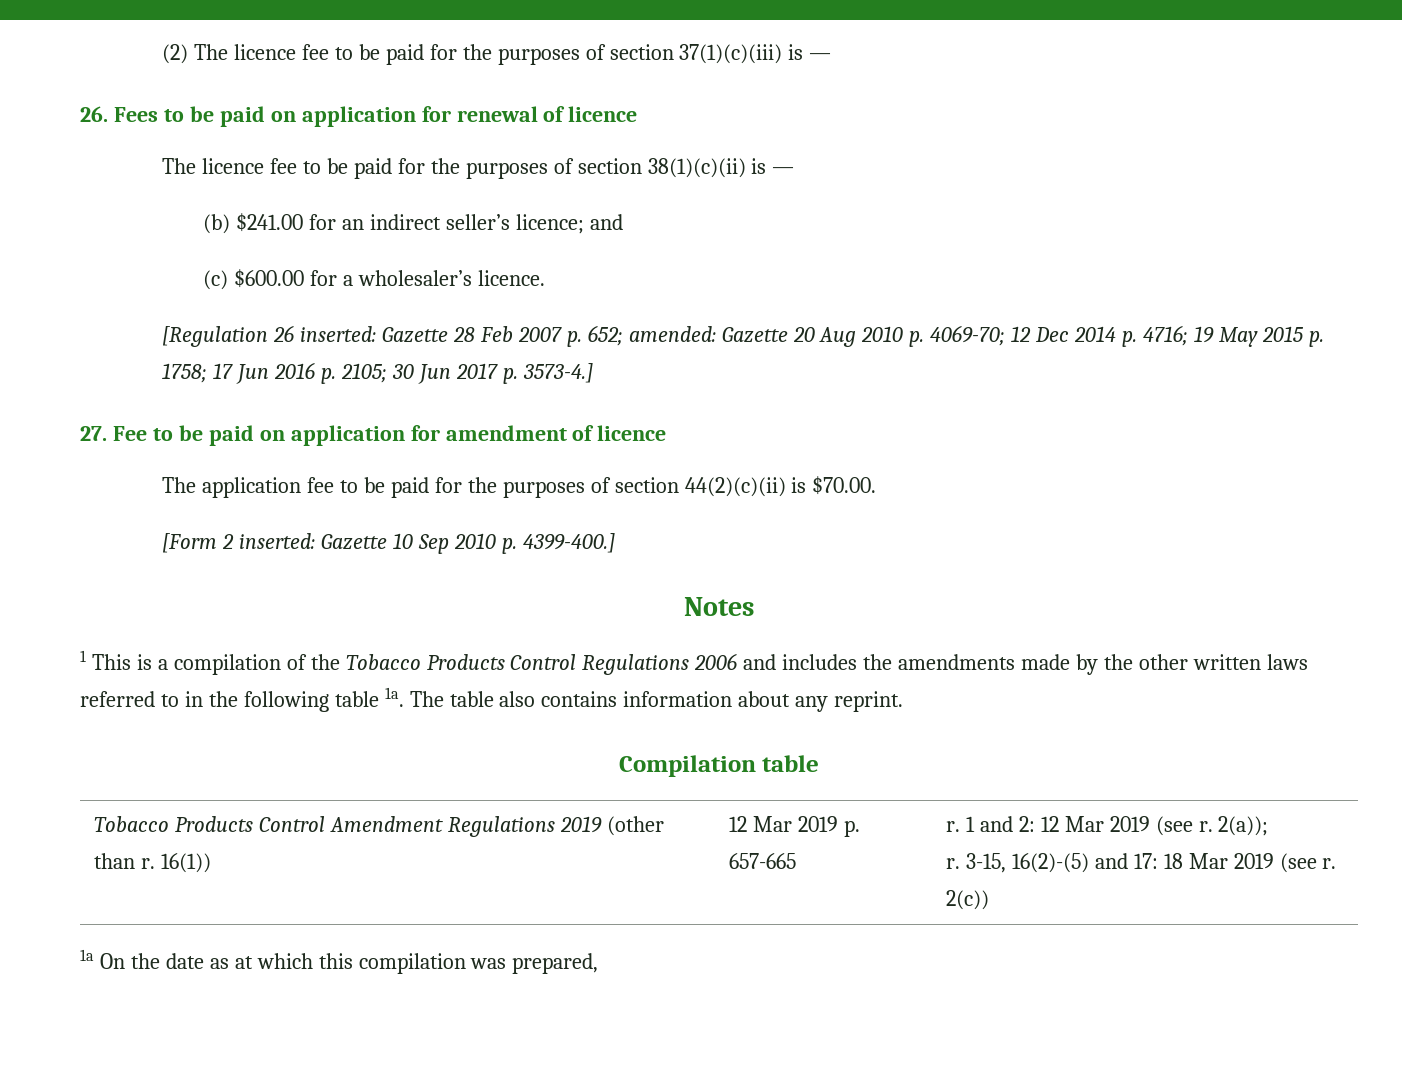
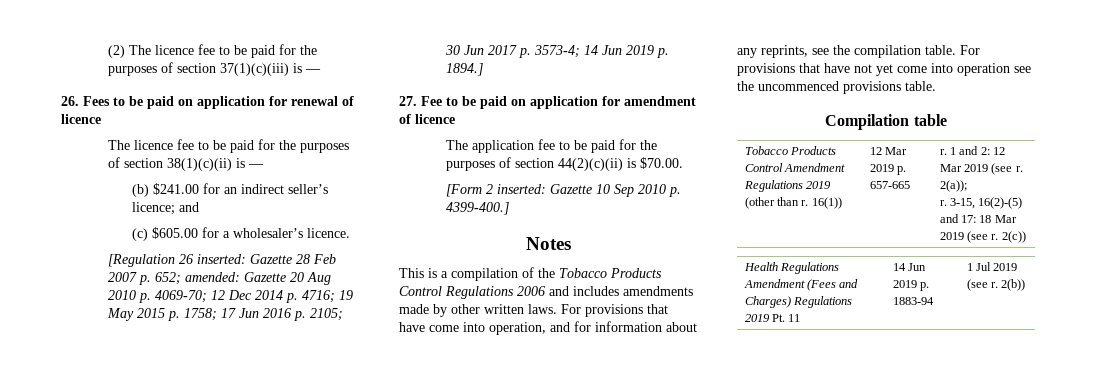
[234,269,305,288] $600.00 -> [152,227,199,239] $605.00
[522,363,593,383] 3573-4.] -> [534,45,670,58] [446,63,484,76] 3573-4; 14 Jun 2019 p. 1894.]
[80,650,86,662] 1 -> (571, 243) none
[863,654,893,670] the -> (619, 291) none
[1103,654,1133,670] the -> (447, 310) none
[1266,654,1308,670] [80,687,904,712] laws referred to in the following table 1a. The table also contains information about any reprint. -> [528,304,668,317] [399,321,697,335] [737,45,980,58] [737,63,1031,76] [737,81,936,94] laws. For provisions that have come into operation, and for information about any reprints, see the compilation table. For provisions that have not yet come into operation see the uncommenced provisions table.
[80,949,599,974] // 1a On the date as at which this compilation was prepared, -> [743,262,840,274] [743,279,859,291] [744,296,853,308] [744,314,801,322] [892,263,927,271] [892,280,930,291] [892,297,934,305] [966,262,1018,271] [966,279,1026,291] // Health Regulations Amendment (Fees and Charges) Regulations 2019 Pt. 11 | 14 Jun 2019 p. 1883-94 | 1 Jul 2019 (see r. 2(b))

